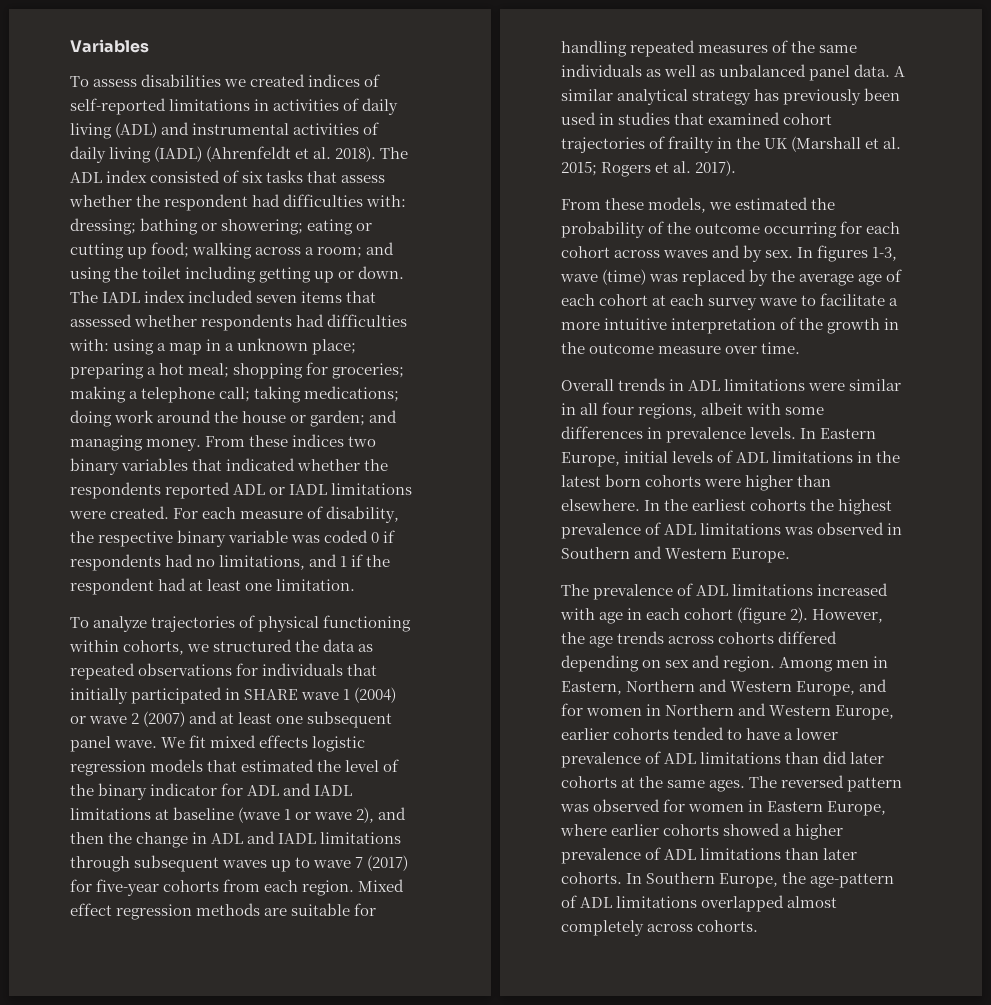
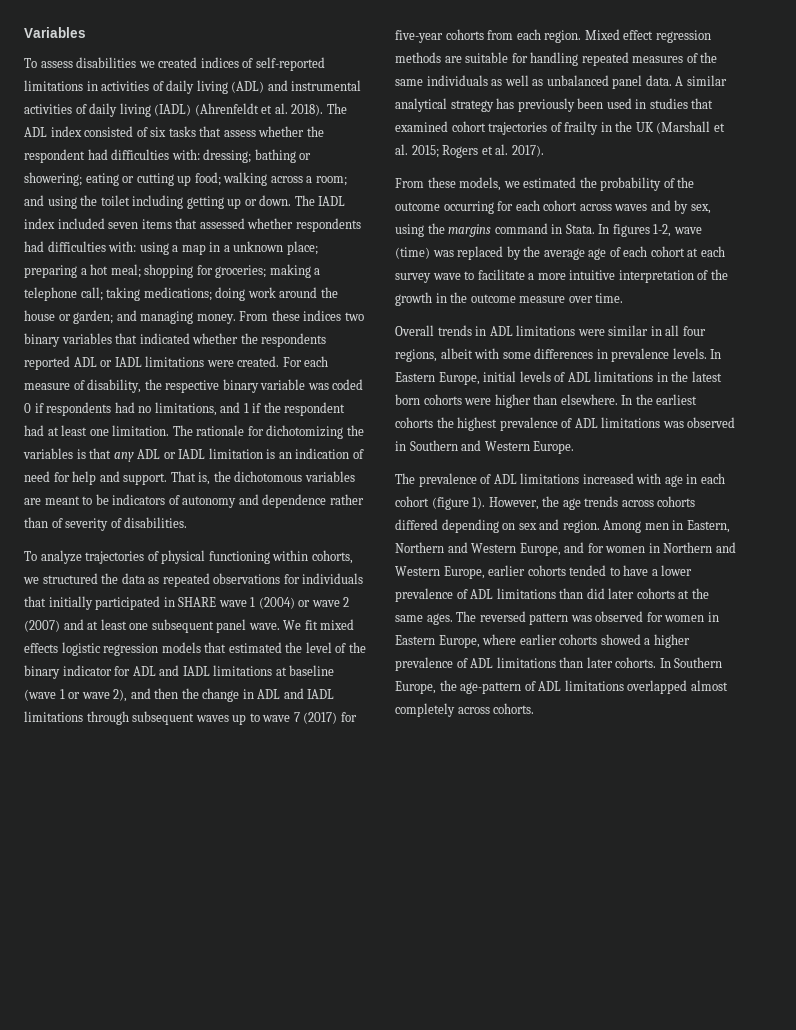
(356, 585) none -> [172,425,364,439] [23,448,364,462] [24,471,355,485] [24,494,364,508] [24,517,188,531] The rationale for dichotomizing the variables is that any ADL or IADL limitation is an indication of need for help and support. That is, the dichotomous variables are meant to be indicators of autonomy and dependence rather than of severity of disabilities.
[765,250,794,258] sex. -> [690,204,711,214] [395,223,595,237] sex, using the margins command in Stata.
[872,247,898,261] 1-3, -> [653,224,672,237] 1-2,
[790,607,809,623] 2). -> [472,497,486,509] 1).

